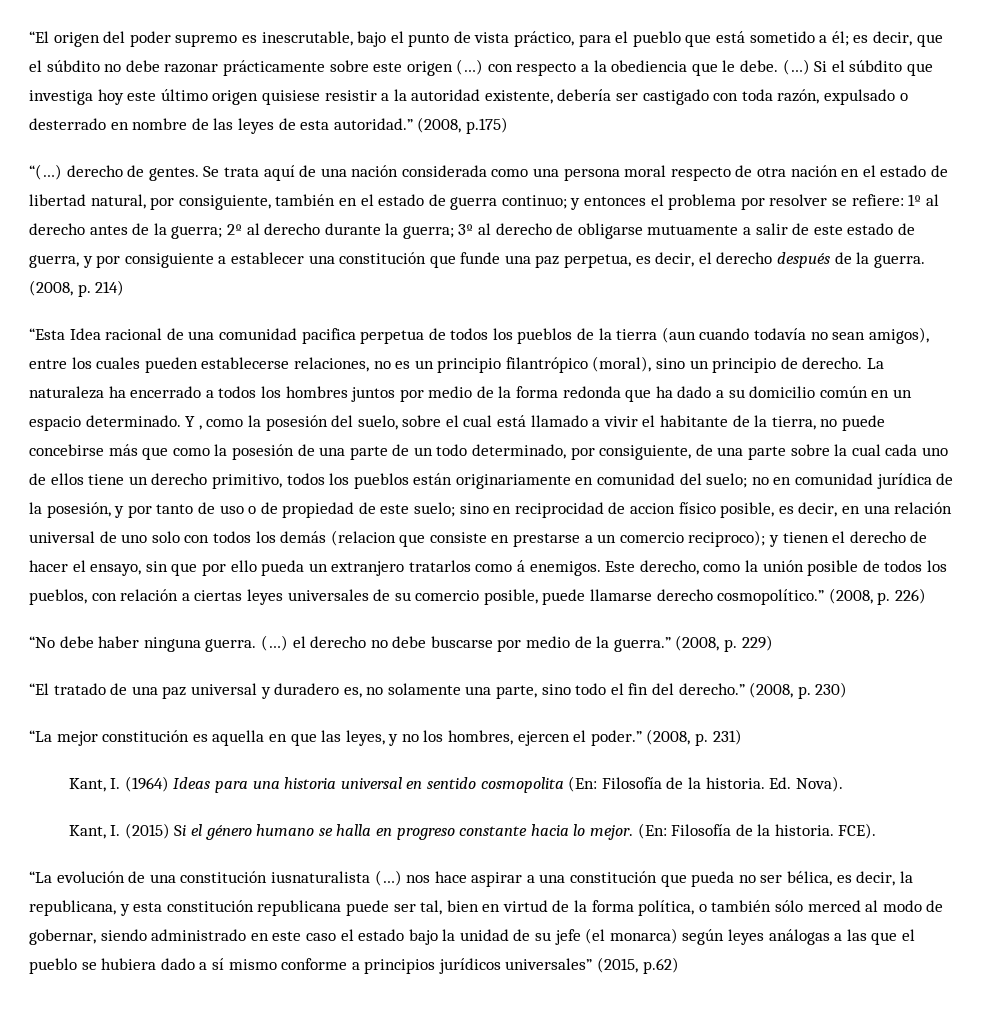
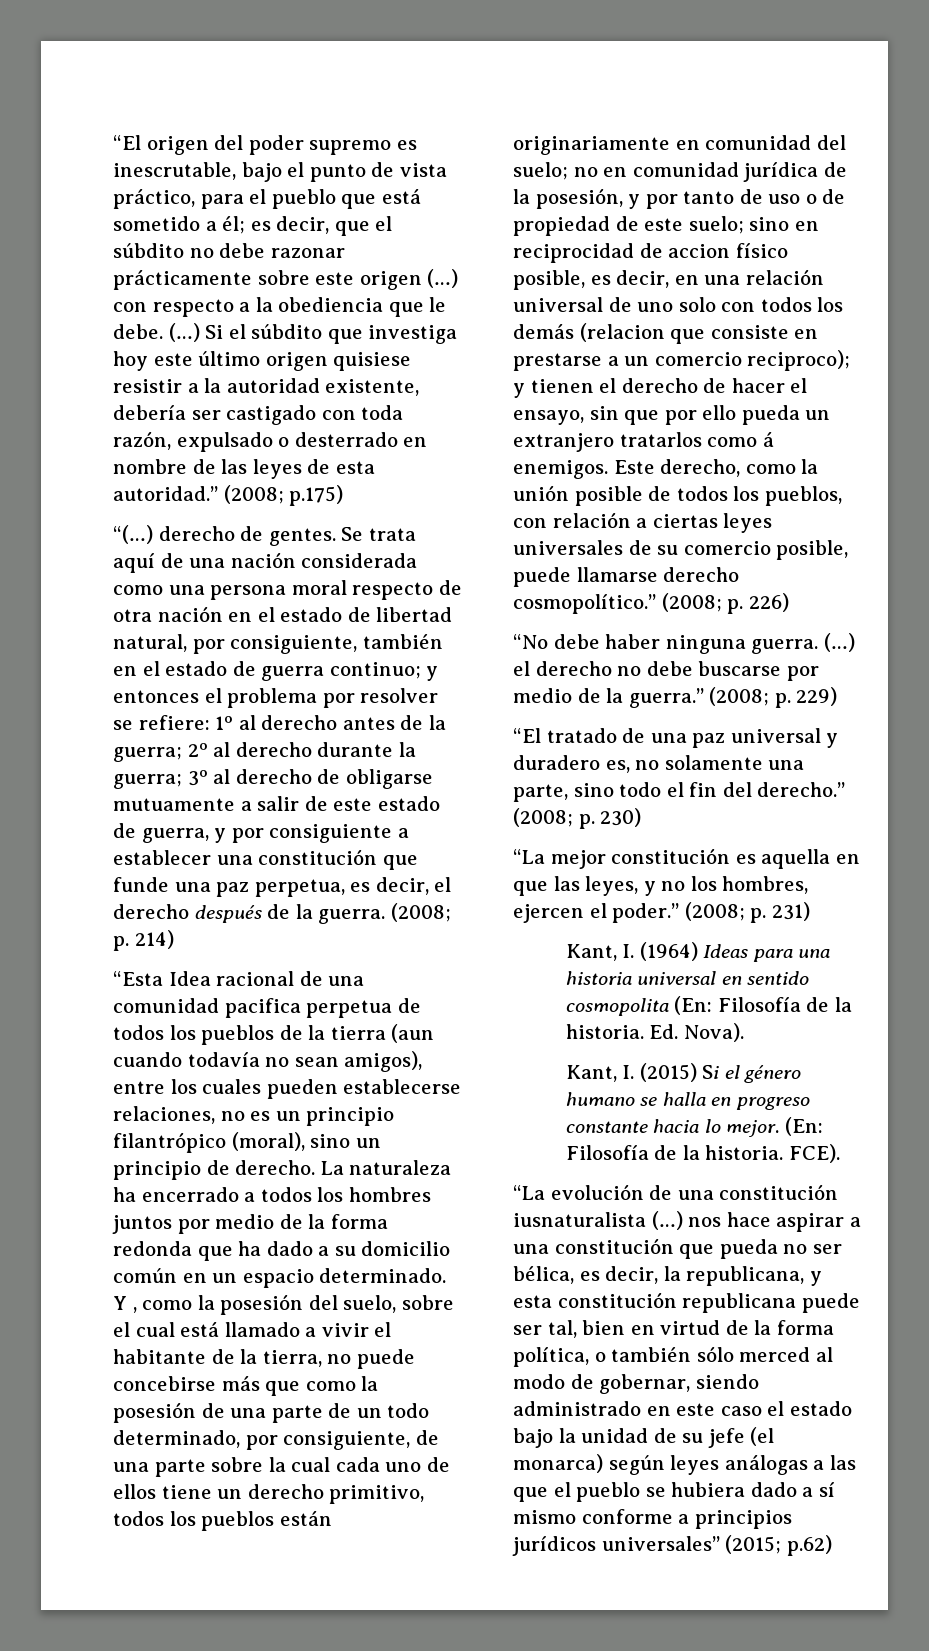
[417,117,462,133] (2008, -> [223,485,284,504] (2008;
[29,280,73,296] (2008, -> [390,903,451,922] (2008;
[828,588,873,604] (2008, -> [661,593,722,612] (2008;
[675,635,720,651] (2008, -> [709,687,770,706] (2008;
[749,682,794,698] (2008, -> [513,808,573,827] (2008;
[646,729,691,745] (2008, -> [684,902,745,921] (2008;
[597,957,639,973] (2015, -> [725,1535,782,1554] (2015;

